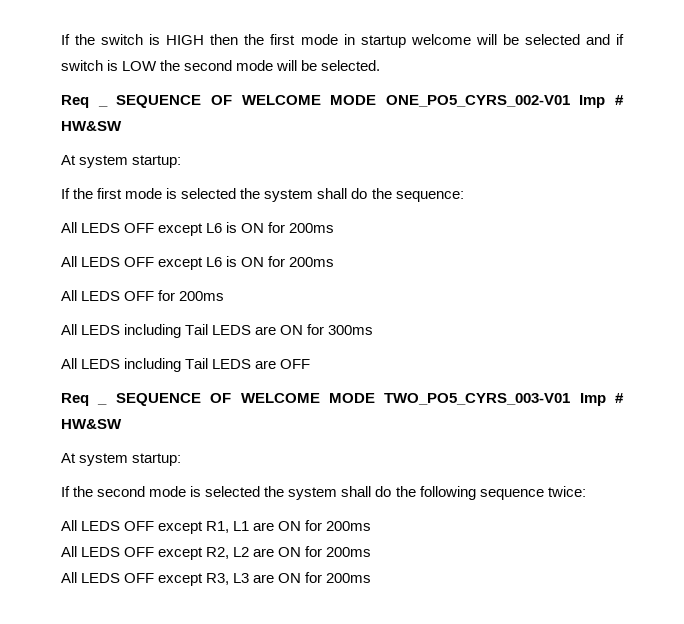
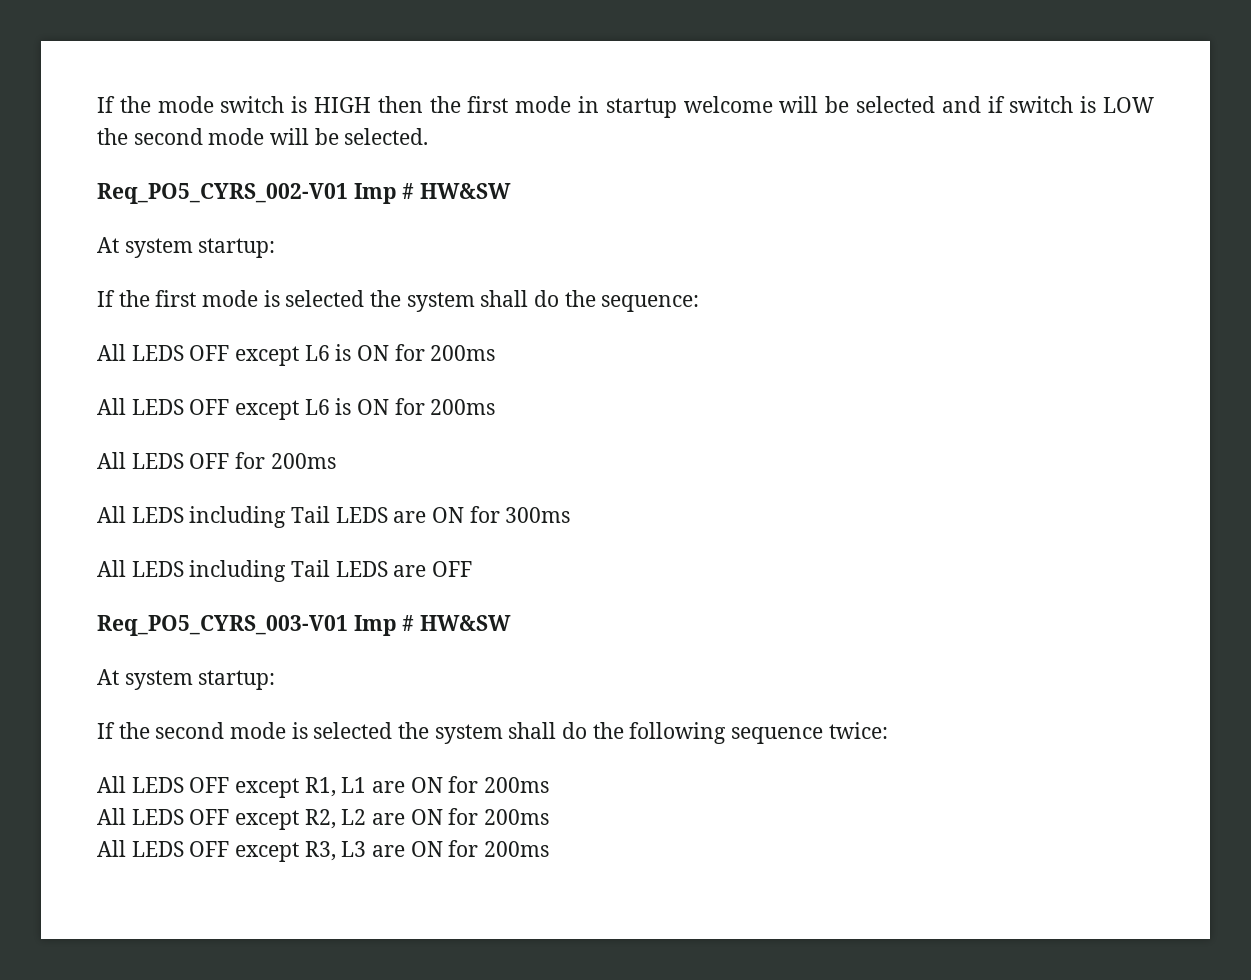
[61,34,96,45] If the -> [97,96,214,113] If the mode
[61,95,570,108] Req _ SEQUENCE OF WELCOME MODE ONE_PO5_CYRS_002-V01 -> [97,183,348,204] Req_PO5_CYRS_002-V01
[61,393,571,406] Req _ SEQUENCE OF WELCOME MODE TWO_PO5_CYRS_003-V01 -> [97,615,348,636] Req_PO5_CYRS_003-V01

